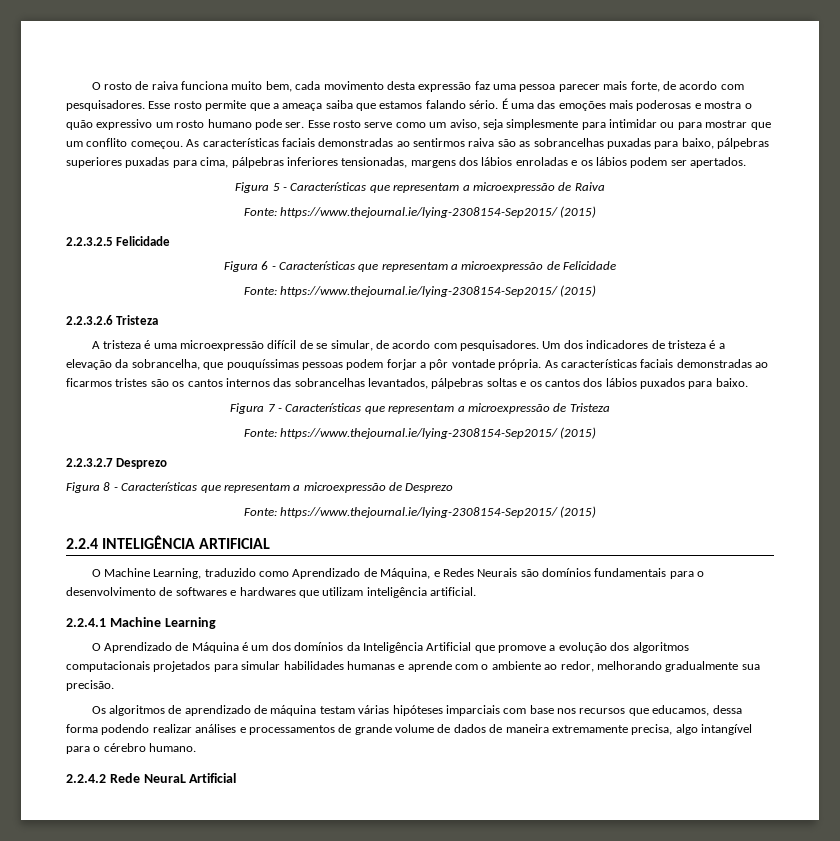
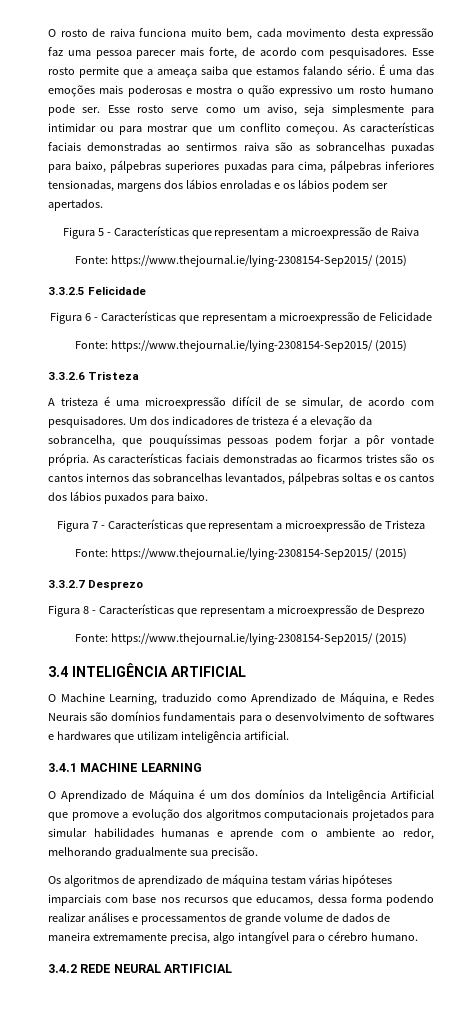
[66,237,113,246] 2.2.3.2.5 -> [48,287,85,295] 3.3.2.5
[66,315,113,325] 2.2.3.2.6 -> [48,372,85,380] 3.3.2.6
[66,458,113,467] 2.2.3.2.7 -> [48,580,85,588] 3.3.2.7
[66,538,98,549] 2.2.4 -> [48,666,68,677] 3.4
[66,617,216,629] 2.2.4.1 Machine Learning -> [48,763,202,772] 3.4.1 MACHINE LEARNING
[66,773,237,783] 2.2.4.2 Rede NeuraL Artificial -> [48,964,233,973] 3.4.2 REDE NEURAL ARTIFICIAL

